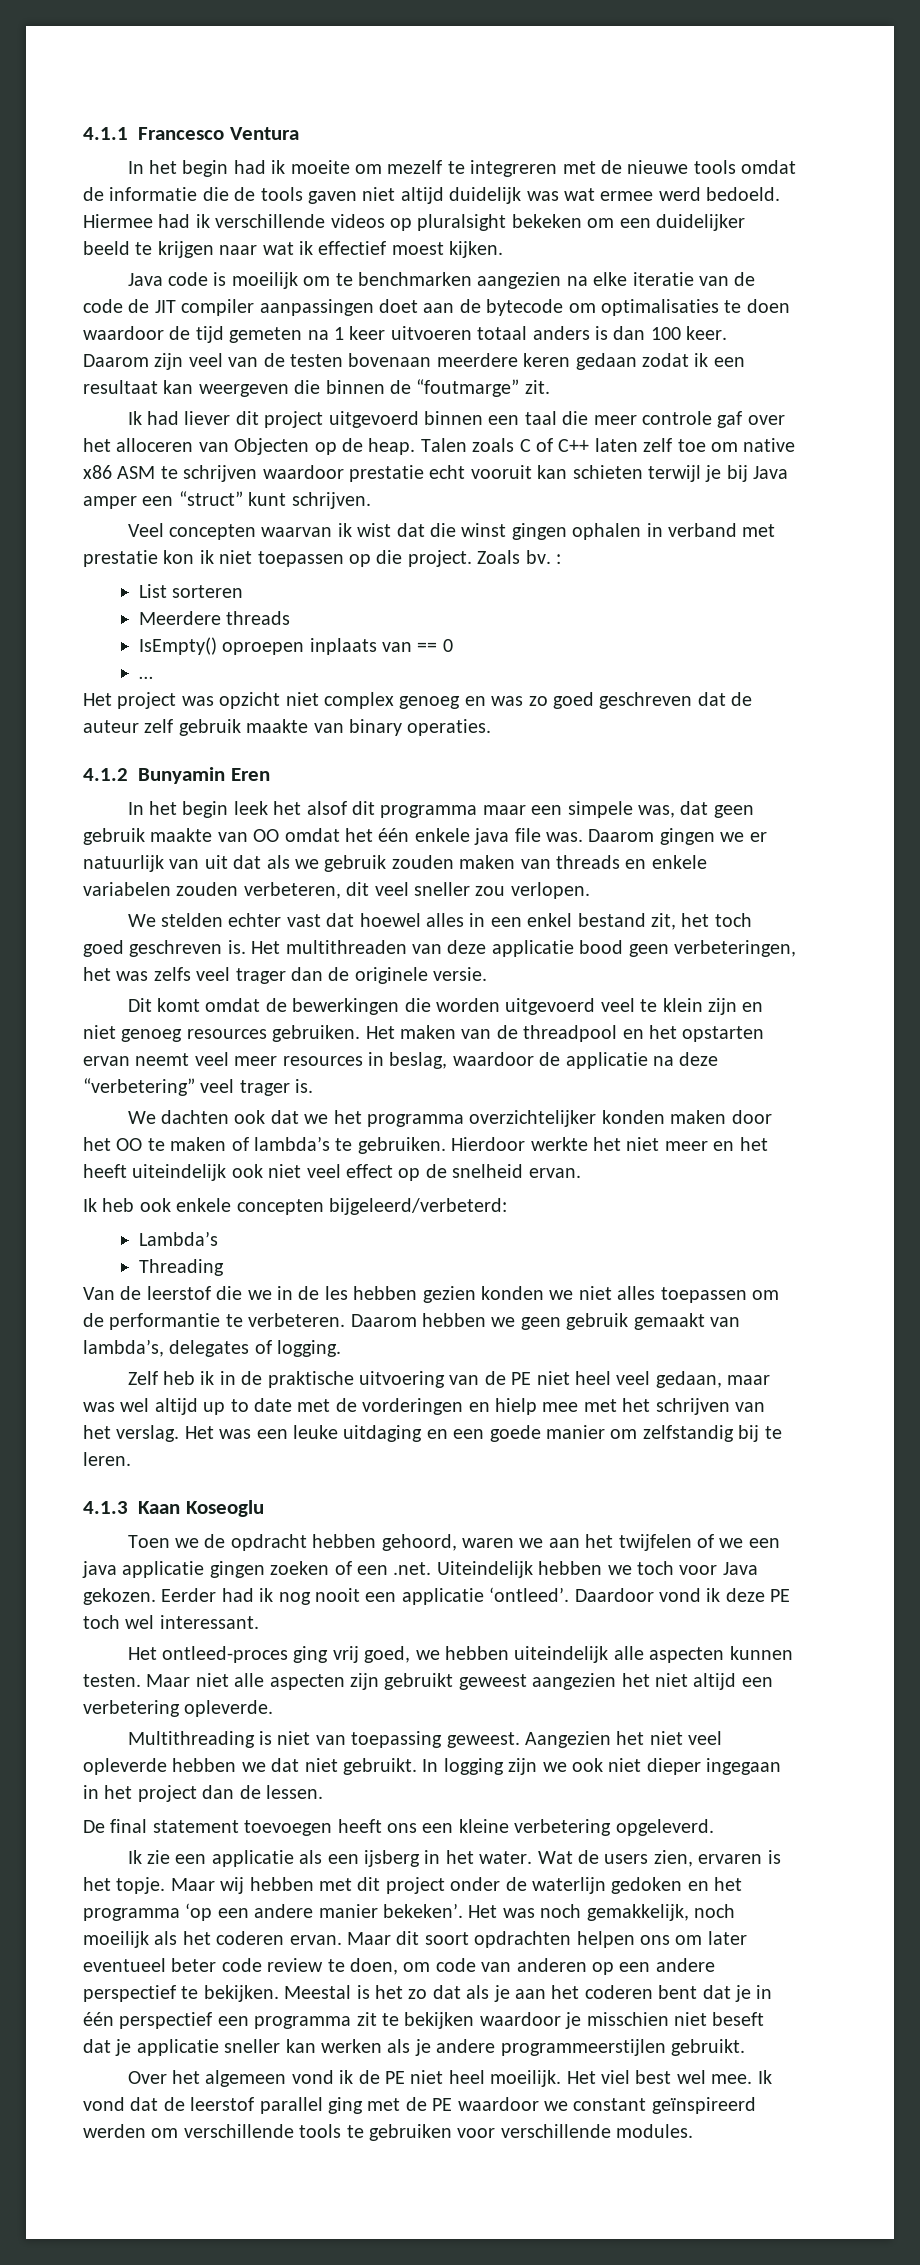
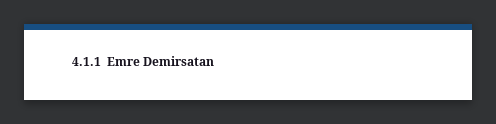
[138,127,299,140] [127,160,797,177] [83,187,781,204] [83,214,745,231] [83,241,504,258] [127,272,756,289] [83,299,790,316] [83,326,728,343] [83,353,745,370] [83,379,550,397] [127,411,785,428] [83,438,796,455] [83,465,789,482] [83,491,371,509] [127,523,776,540] [83,550,561,567] [138,584,244,598] [138,611,291,625] [138,637,453,655] [138,676,153,679] [83,692,753,709] [83,719,492,736] [83,767,270,784] [127,801,754,818] [83,828,767,845] [83,855,707,872] [83,882,590,899] [127,913,752,930] [83,940,796,957] [83,967,488,984] [127,998,764,1015] [83,1025,765,1042] [83,1052,719,1069] [83,1078,314,1096] [127,1110,772,1127] [83,1136,768,1154] [83,1164,581,1181] [83,1198,507,1215] [138,1231,218,1246] [138,1259,224,1276] [83,1286,779,1303] [83,1313,740,1330] [83,1339,342,1357] [127,1371,771,1388] [83,1398,765,1415] [83,1425,782,1442] [83,1452,131,1466] [83,1500,264,1517] [127,1534,780,1551] [82,1561,758,1578] [83,1587,791,1605] [83,1615,259,1629] [127,1646,793,1663] [83,1673,773,1690] [83,1700,274,1717] [127,1731,723,1748] [83,1758,782,1775] [83,1785,323,1802] [83,1819,714,1836] [127,1850,781,1867] [83,1877,743,1894] [83,1903,735,1921] [83,1931,747,1948] [83,1958,715,1975] [83,1985,773,2002] [83,2012,765,2029] [83,2039,745,2056] [127,2070,772,2087] [83,2097,756,2114] [83,2124,694,2141] Francesco Ventura // In het begin had ik moeite om mezelf te integreren met de nieuwe tools omdat de informatie die de tools gaven niet altijd duidelijk was wat ermee werd bedoeld. Hiermee had ik verschillende videos op pluralsight bekeken om een duidelijker beeld te krijgen naar wat ik effectief moest kijken. // Java code is moeilijk om te benchmarken aangezien na elke iteratie van de code de JIT compiler aanpassingen doet aan de bytecode om optimalisaties te doen waardoor de tijd gemeten na 1 keer uitvoeren totaal anders is dan 100 keer. Daarom zijn veel van de testen bovenaan meerdere keren gedaan zodat ik een resultaat kan weergeven die binnen de “foutmarge” zit. // Ik had liever dit project uitgevoerd binnen een taal die meer controle gaf over het alloceren van Objecten op de heap. Talen zoals C of C++ laten zelf toe om native x86 ASM te schrijven waardoor prestatie echt vooruit kan schieten terwijl je bij Java amper een “struct” kunt schrijven. // Veel concepten waarvan ik wist dat die winst gingen ophalen in verband met prestatie kon ik niet toepassen op die project. Zoals bv. : // List sorteren // Meerdere threads // IsEmpty() oproepen inplaats van == 0 // … // Het project was opzicht niet complex genoeg en was zo goed geschreven dat de auteur zelf gebruik maakte van binary operaties. // 4.1.2 Bunyamin Eren // In het begin leek het alsof dit programma maar een simpele was, dat geen gebruik maakte van OO omdat het één enkele java file was. Daarom gingen we er natuurlijk van uit dat als we gebruik zouden maken van threads en enkele variabelen zouden verbeteren, dit veel sneller zou verlopen. // We stelden echter vast dat hoewel alles in een enkel bestand zit, het toch goed geschreven is. Het multithreaden van deze applicatie bood geen verbeteringen, het was zelfs veel trager dan de originele versie. // Dit komt omdat de bewerkingen die worden uitgevoerd veel te klein zijn en niet genoeg resources gebruiken. Het maken van de threadpool en het opstarten ervan neemt veel meer resources in beslag, waardoor de applicatie na deze “verbetering” veel trager is. // We dachten ook dat we het programma overzichtelijker konden maken door het OO te maken of lambda’s te gebruiken. Hierdoor werkte het niet meer en het heeft uiteindelijk ook niet veel effect op de snelheid ervan. // Ik heb ook enkele concepten bijgeleerd/verbeterd: // Lambda’s // Threading // Van de leerstof die we in de les hebben gezien konden we niet alles toepassen om de performantie te verbeteren. Daarom hebben we geen gebruik gemaakt van lambda’s, delegates of logging. // Zelf heb ik in de praktische uitvoering van de PE niet heel veel gedaan, maar was wel altijd up to date met de vorderingen en hielp mee met het schrijven van het verslag. Het was een leuke uitdaging en een goede manier om zelfstandig bij te leren. // 4.1.3 Kaan Koseoglu // Toen we de opdracht hebben gehoord, waren we aan het twijfelen of we een java applicatie gingen zoeken of een .net. Uiteindelijk hebben we toch voor Java gekozen. Eerder had ik nog nooit een applicatie ‘ontleed’. Daardoor vond ik deze PE toch wel interessant. // Het ontleed-proces ging vrij goed, we hebben uiteindelijk alle aspecten kunnen testen. Maar niet alle aspecten zijn gebruikt geweest aangezien het niet altijd een verbetering opleverde. // Multithreading is niet van toepassing geweest. Aangezien het niet veel opleverde hebben we dat niet gebruikt. In logging zijn we ook niet dieper ingegaan in het project dan de lessen. // De final statement toevoegen heeft ons een kleine verbetering opgeleverd. // Ik zie een applicatie als een ijsberg in het water. Wat de users zien, ervaren is het topje. Maar wij hebben met dit project onder de waterlijn gedoken en het programma ‘op een andere manier bekeken’. Het was noch gemakkelijk, noch moeilijk als het coderen ervan. Maar dit soort opdrachten helpen ons om later eventueel beter code review te doen, om code van anderen op een andere perspectief te bekijken. Meestal is het zo dat als je aan het coderen bent dat je in één perspectief een programma zit te bekijken waardoor je misschien niet beseft dat je applicatie sneller kan werken als je andere programmeerstijlen gebruikt. // Over het algemeen vond ik de PE niet heel moeilijk. Het viel best wel mee. Ik vond dat de leerstof parallel ging met de PE waardoor we constant geïnspireerd werden om verschillende tools te gebruiken voor verschillende modules. -> [106,56,214,66] Emre Demirsatan

